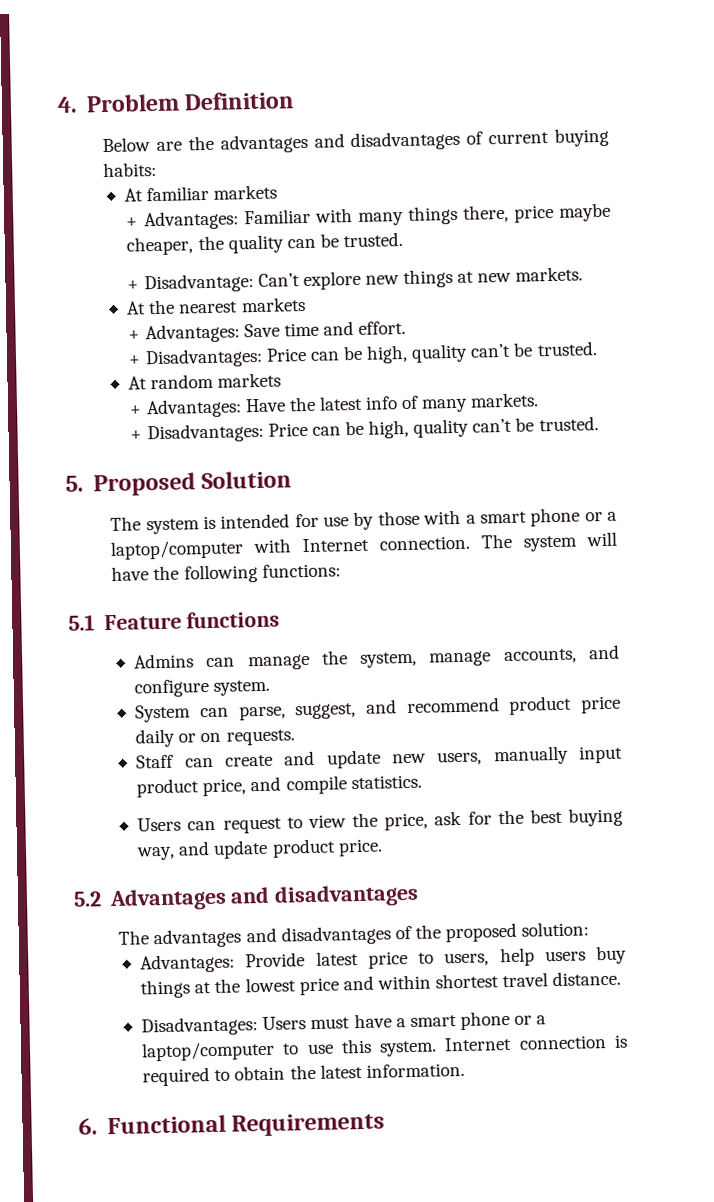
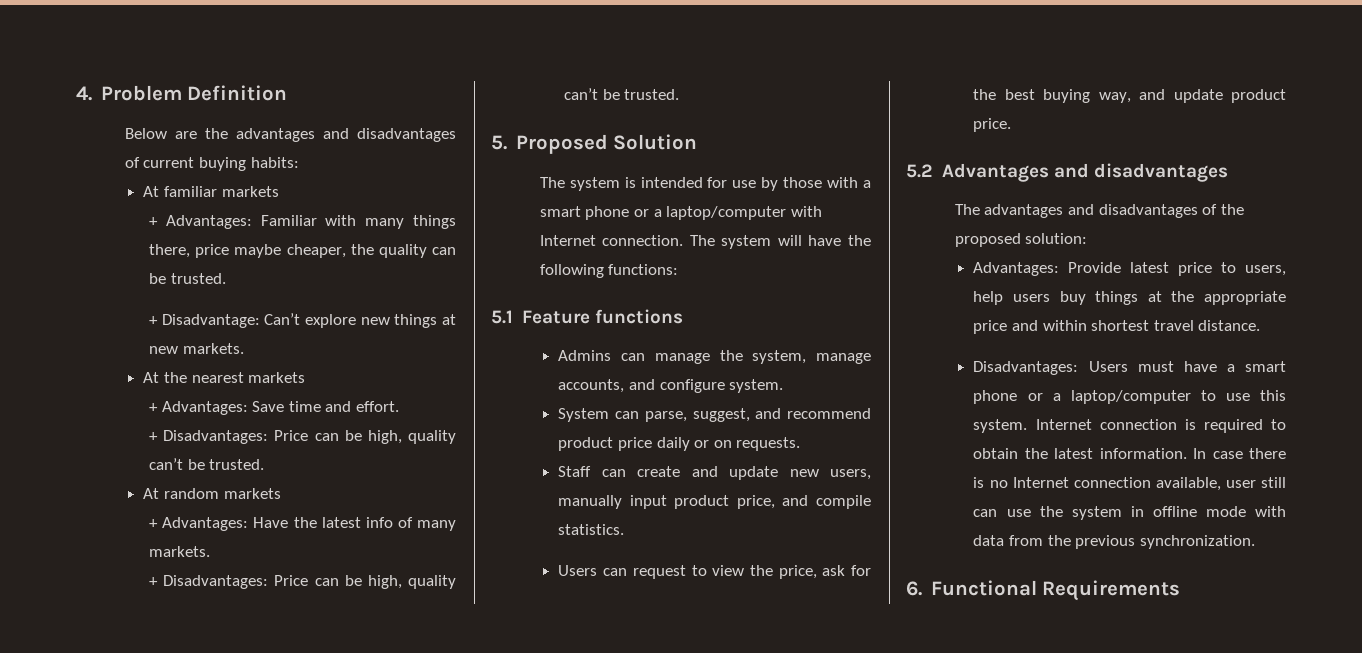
[244,977,296,993] lowest -> [1204,291,1286,305] appropriate
(465, 1070) none -> [1193,448,1286,459] [973,477,1286,491] [973,506,1286,520] [973,535,1255,549] In case there is no Internet connection available, user still can use the system in offline mode with data from the previous synchronization.

